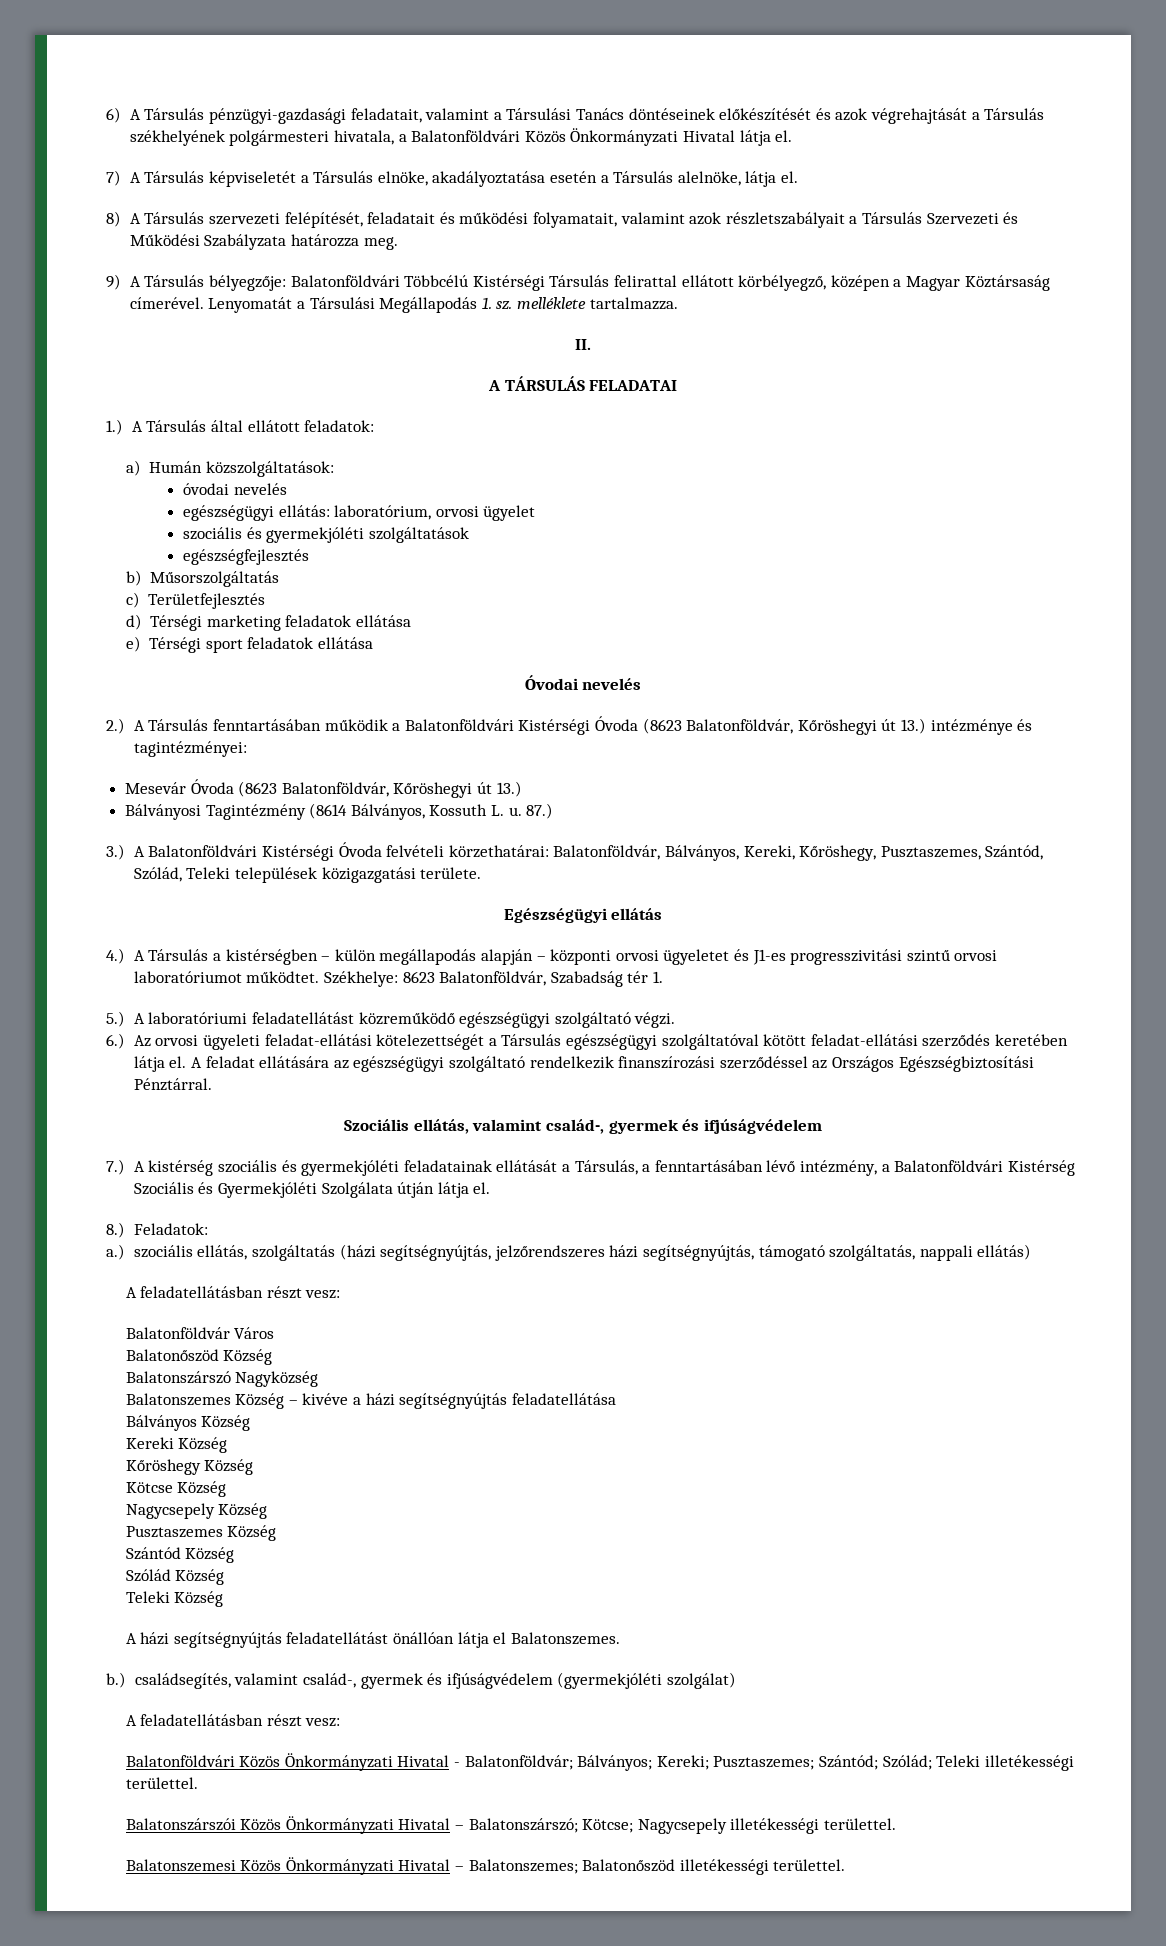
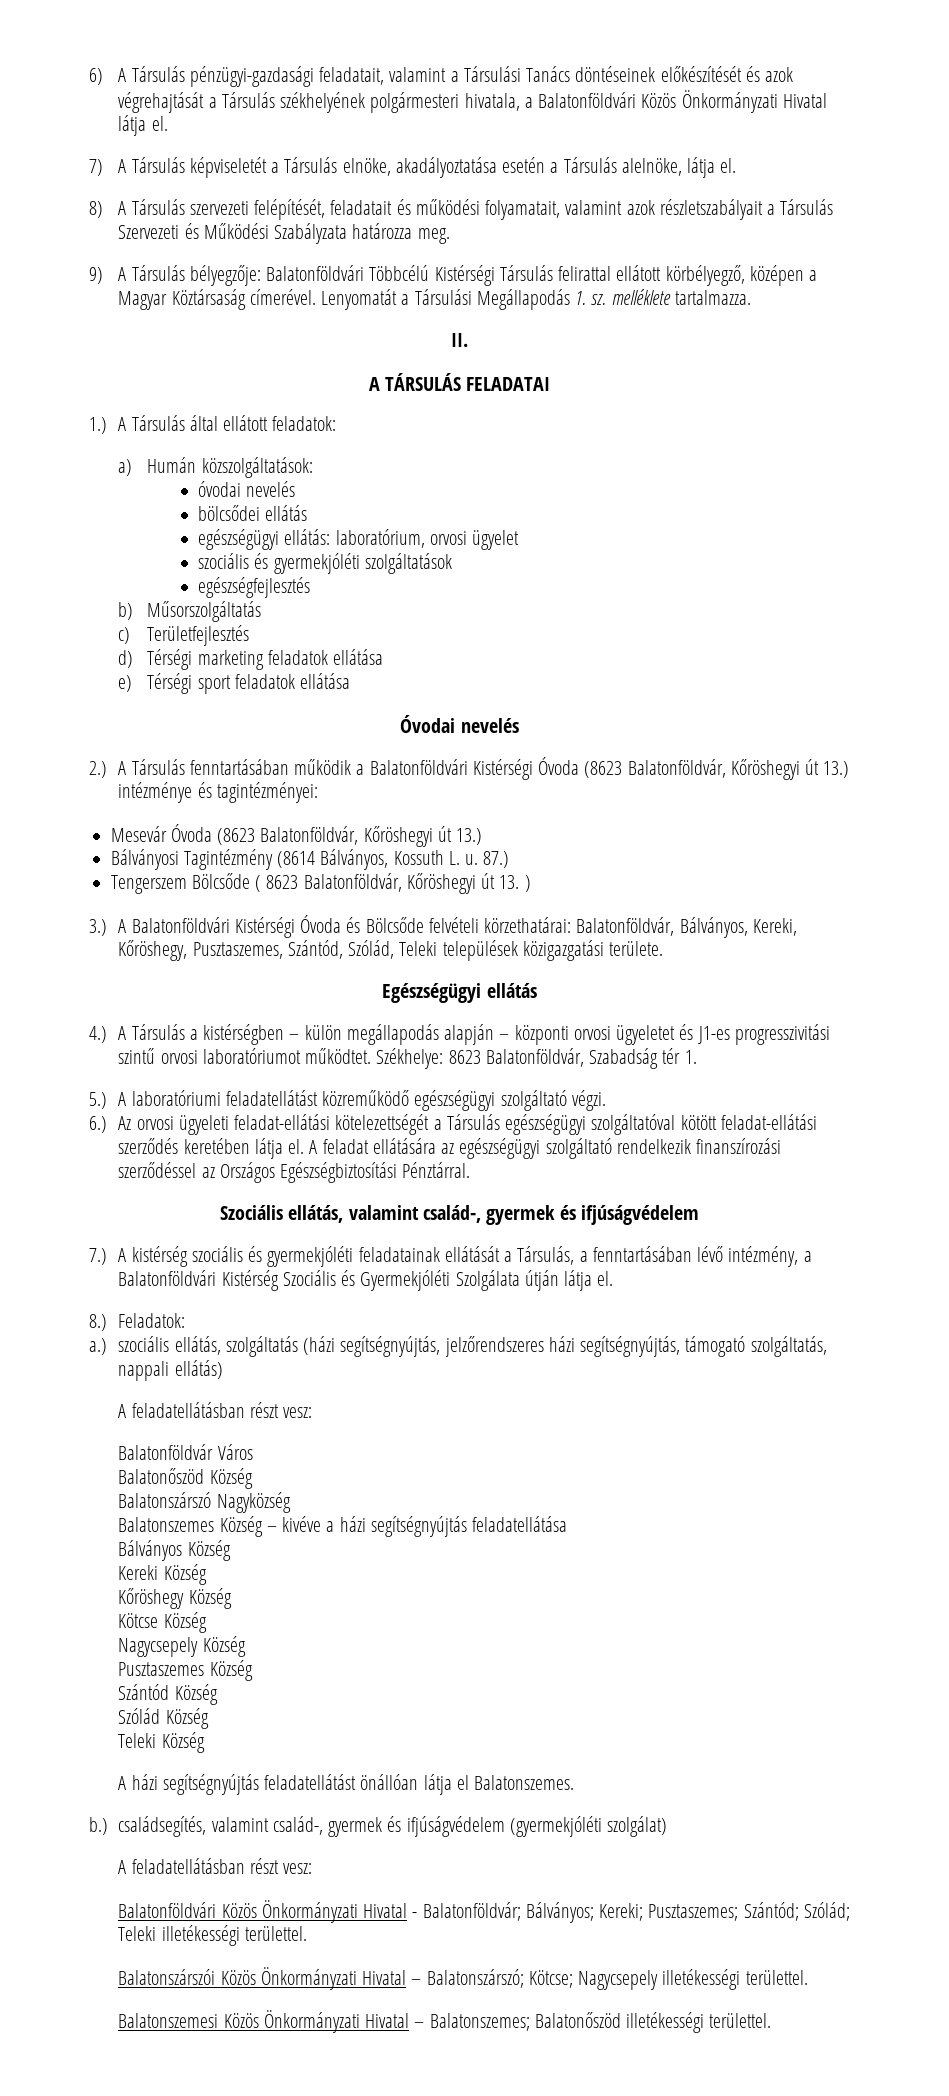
(287, 489) none -> [198,505,308,521] // bölcsődei ellátás
(554, 811) none -> [110,873,531,894] // Tengerszem Bölcsőde ( 8623 Balatonföldvár, Kőröshegyi út 13. )
(382, 849) none -> [346,917,424,933] és Bölcsőde

